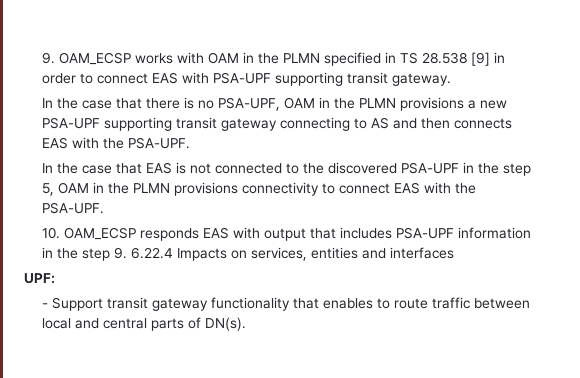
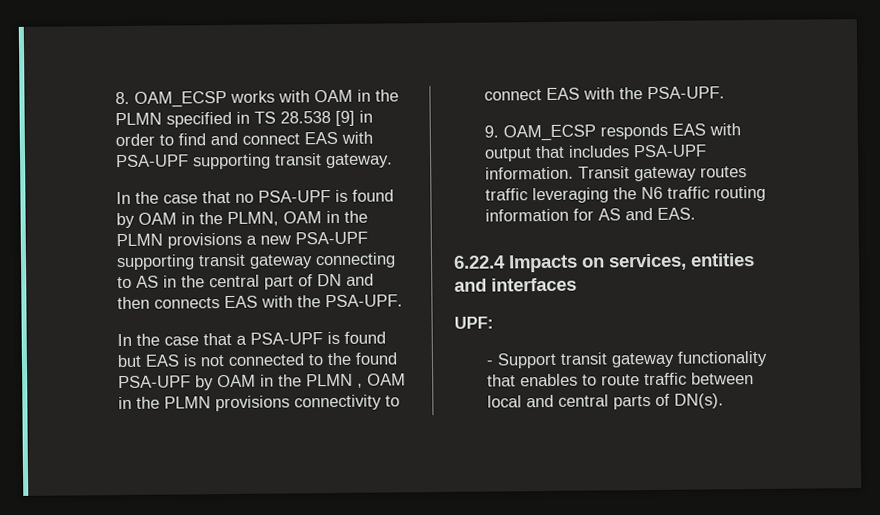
[42,52,56,64] 9. -> [115,91,131,105] 8.
(94, 78) none -> [178,132,239,146] find and
[146,97,281,111] there is no PSA-UPF, -> [235,189,395,203] [116,211,280,229] no PSA-UPF is found by OAM in the PLMN,
(390, 123) none -> [163,273,343,290] in the central part of DN
(143, 168) none -> [236,331,387,345] [117,354,143,368] a PSA-UPF is found but
[328,162,532,176] [42,183,55,196] discovered PSA-UPF in the step 5, -> [355,352,399,365] [118,373,364,391] found PSA-UPF by OAM in the PLMN ,
[42,227,61,239] 10. -> [484,125,500,138] 9.
[458,227,532,239] [42,247,128,261] information in the step 9. -> [485,166,748,182] [485,185,767,204] [485,207,697,222] information. Transit gateway routes traffic leveraging the N6 traffic routing information for AS and EAS. //

